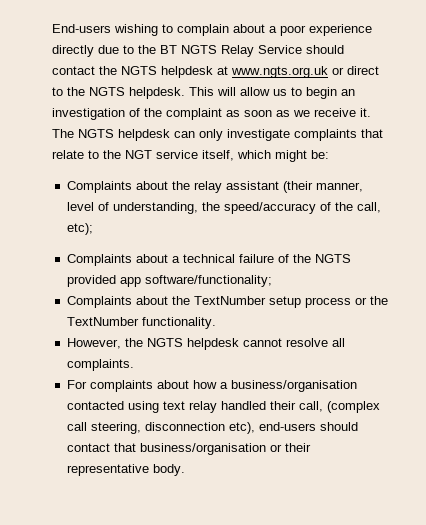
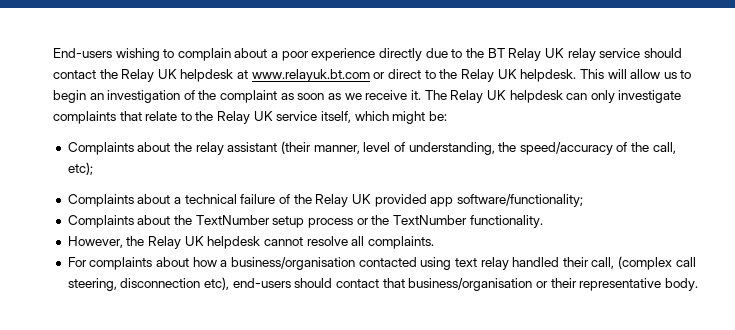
[181,45,303,57] NGTS Relay Service -> [508,48,641,61] Relay UK relay service
[121,66,158,75] NGTS -> [121,69,177,82] Relay UK
[231,66,329,78] www.ngts.org.uk -> [251,69,370,82] www.relayuk.bt.com
[89,87,126,96] NGTS -> [460,69,517,82] Relay UK
[78,129,115,138] NGTS -> [450,90,506,103] Relay UK
[125,150,153,159] NGT -> [217,111,273,124] Relay UK
[314,254,351,263] NGTS -> [315,194,371,207] Relay UK
[146,338,183,347] NGTS -> [147,236,204,249] Relay UK

